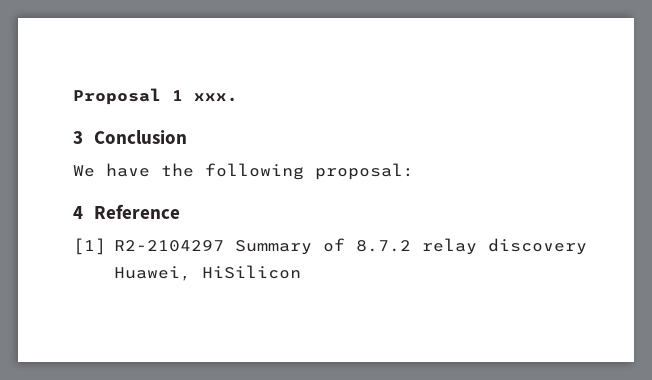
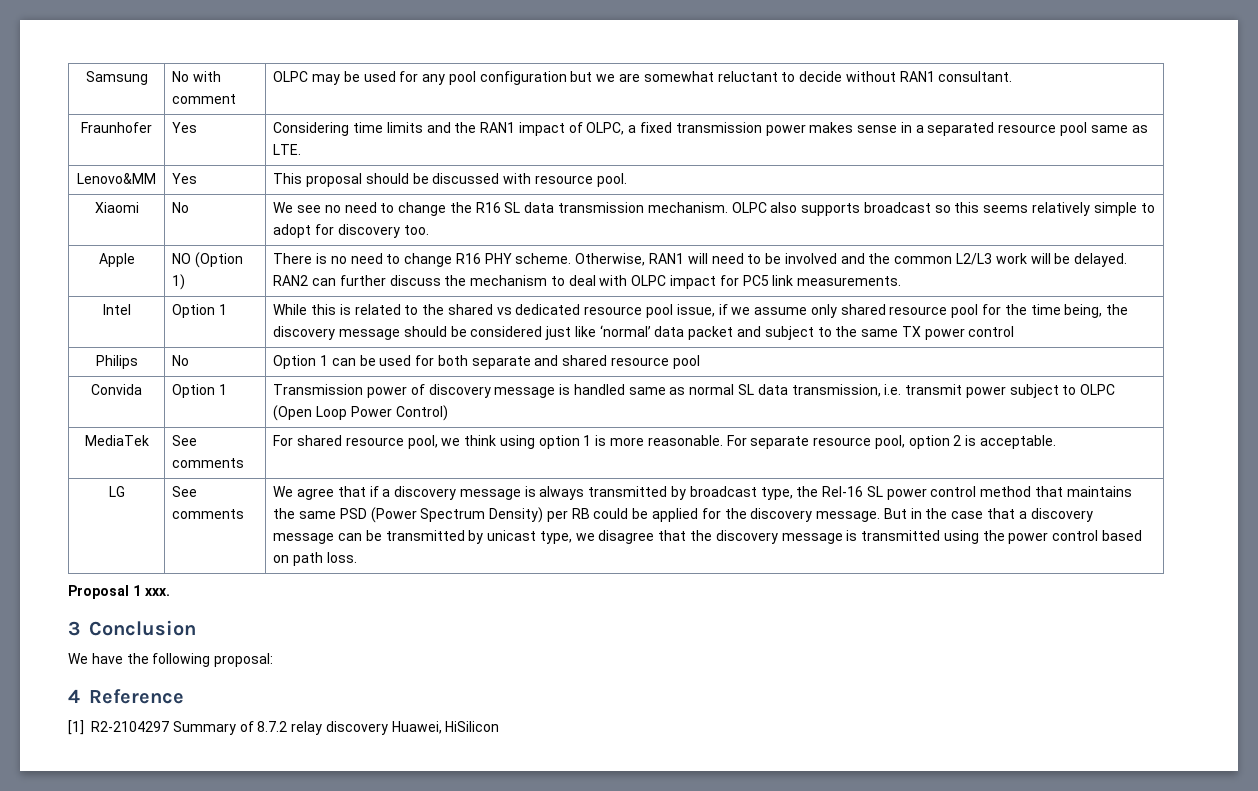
(73, 96) none -> [85,71,148,85] [172,71,221,82] [172,94,237,104] [273,71,1013,85] [81,122,152,133] [172,122,198,133] [273,122,1148,136] [273,144,302,155] [77,173,156,184] [172,173,198,184] [273,173,627,187] [94,202,139,213] [172,202,190,213] [273,202,1155,216] [273,224,429,238] [98,253,135,267] [172,252,243,268] [172,274,186,290] [273,253,1128,267] [273,275,902,289] [102,304,131,315] [172,304,227,318] [273,304,1129,318] [273,325,1015,340] [95,355,138,369] [172,355,190,366] [273,355,700,369] [91,384,142,395] [172,384,227,398] [273,384,1116,398] [273,405,448,421] [84,435,149,446] [172,435,198,446] [172,458,245,468] [273,435,1056,449] [108,486,125,497] [172,486,198,497] [172,509,245,519] [273,486,1132,500] [273,507,1093,523] [273,530,1142,544] [273,552,357,566] Samsung | No with comment | OLPC may be used for any pool configuration but we are somewhat reluctant to decide without RAN1 consultant. // Fraunhofer | Yes | Considering time limits and the RAN1 impact of OLPC, a fixed transmission power makes sense in a separated resource pool same as LTE. // Lenovo&MM | Yes | This proposal should be discussed with resource pool. // Xiaomi | No | We see no need to change the R16 SL data transmission mechanism. OLPC also supports broadcast so this seems relatively simple to adopt for discovery too. // Apple | NO (Option 1) | There is no need to change R16 PHY scheme. Otherwise, RAN1 will need to be involved and the common L2/L3 work will be delayed. RAN2 can further discuss the mechanism to deal with OLPC impact for PC5 link measurements. // Intel | Option 1 | While this is related to the shared vs dedicated resource pool issue, if we assume only shared resource pool for the time being, the discovery message should be considered just like ‘normal’ data packet and subject to the same TX power control // Philips | No | Option 1 can be used for both separate and shared resource pool // Convida | Option 1 | Transmission power of discovery message is handled same as normal SL data transmission, i.e. transmit power subject to OLPC (Open Loop Power Control) // MediaTek | See comments | For shared resource pool, we think using option 1 is more reasonable. For separate resource pool, option 2 is acceptable. // LG | See comments | We agree that if a discovery message is always transmitted by broadcast type, the Rel-16 SL power control method that maintains the same PSD (Power Spectrum Density) per RB could be applied for the discovery message. But in the case that a discovery message can be transmitted by unicast type, we disagree that the discovery message is transmitted using the power control based on path loss. //

